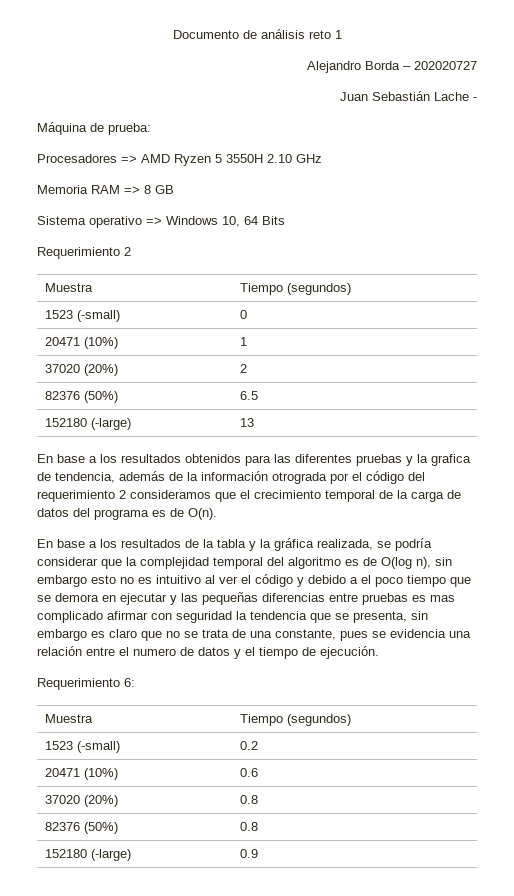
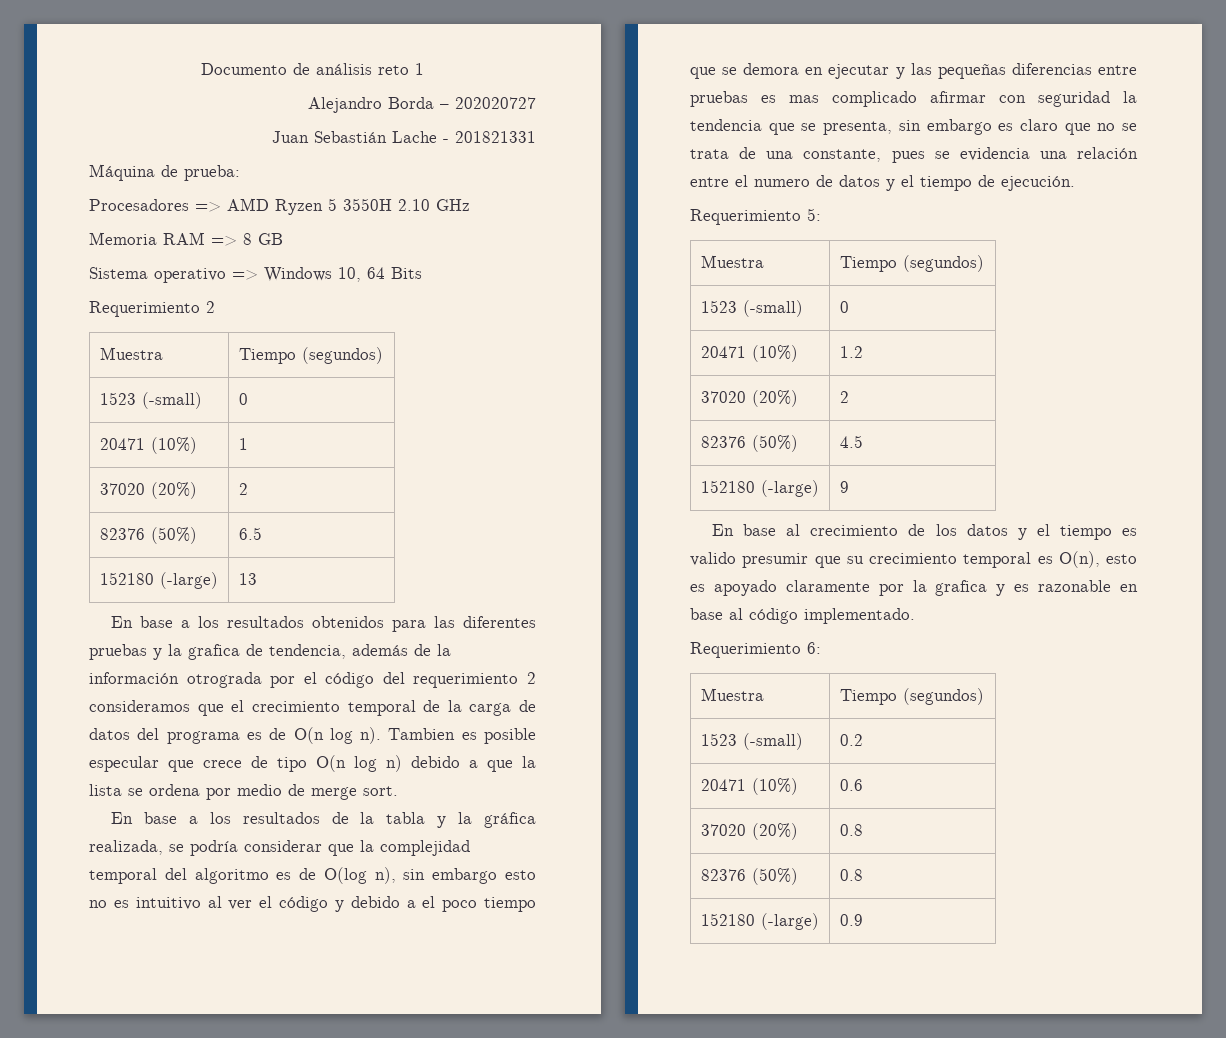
(477, 99) none -> [455,131,536,143] 201821331
[188,508,217,520] O(n). -> [293,727,537,744] [89,755,536,772] [89,784,398,800] O(n log n). Tambien es posible especular que crece de tipo O(n log n) debido a que la lista se ordena por medio de merge sort.
(379, 652) none -> [690,208,821,225] [700,255,764,268] [839,255,984,272] [700,300,803,317] [839,301,849,313] [700,345,798,362] [839,346,863,358] [700,390,798,407] [839,391,849,403] [700,435,798,452] [839,435,863,448] [700,480,819,497] [839,481,849,493] [712,524,1137,540] [690,551,1137,568] [690,580,1138,596] [690,608,915,624] // Requerimiento 5: // Muestra | Tiempo (segundos) // 1523 (-small) | 0 // 20471 (10%) | 1.2 // 37020 (20%) | 2 // 82376 (50%) | 4.5 // 152180 (-large) | 9 // En base al crecimiento de los datos y el tiempo es valido presumir que su crecimiento temporal es O(n), esto es apoyado claramente por la grafica y es razonable en base al código implementado.

